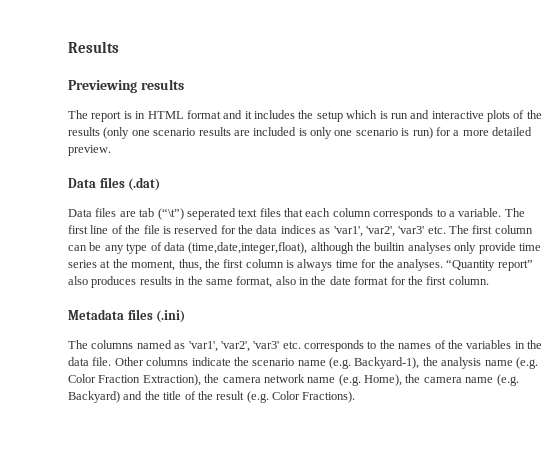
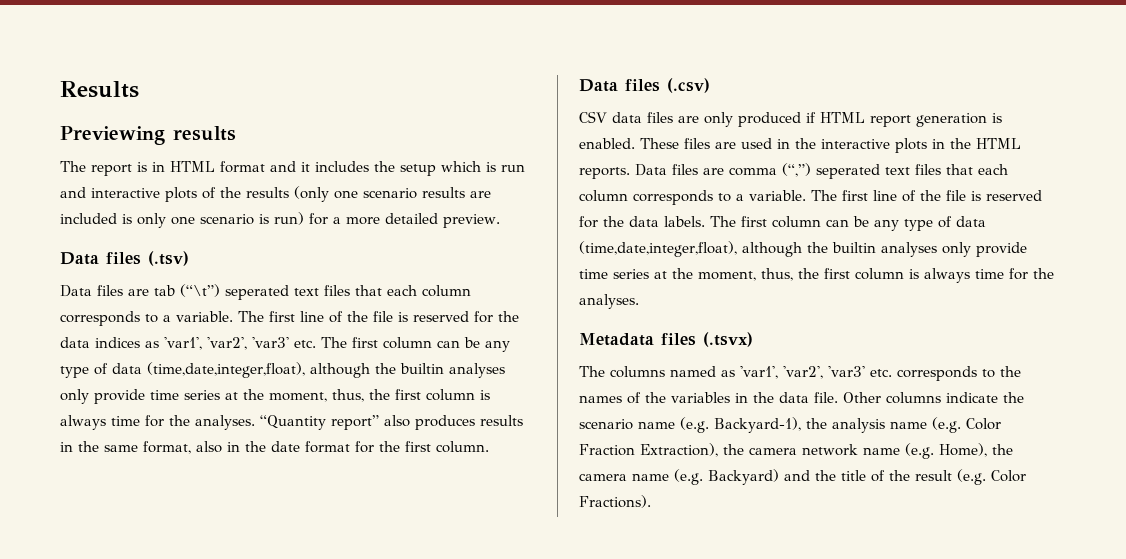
[128,177,161,191] (.dat) -> [148,251,189,266] (.tsv)
(489, 280) none -> [579,78,710,93] [579,111,1002,127] [579,138,1021,153] [579,163,1008,179] [579,190,1042,205] [579,216,986,231] [579,241,1027,257] [579,268,1054,283] [579,294,639,309] // Data files (.csv) // CSV data files are only produced if HTML report generation is enabled. These files are used in the interactive plots in the HTML reports. Data files are comma (“,”) seperated text files that each column corresponds to a variable. The first line of the file is reserved for the data labels. The first column can be any type of data (time,date,integer,float), although the builtin analyses only provide time series at the moment, thus, the first column is always time for the analyses.
[156,310,186,323] (.ini) -> [703,332,753,347] (.tsvx)

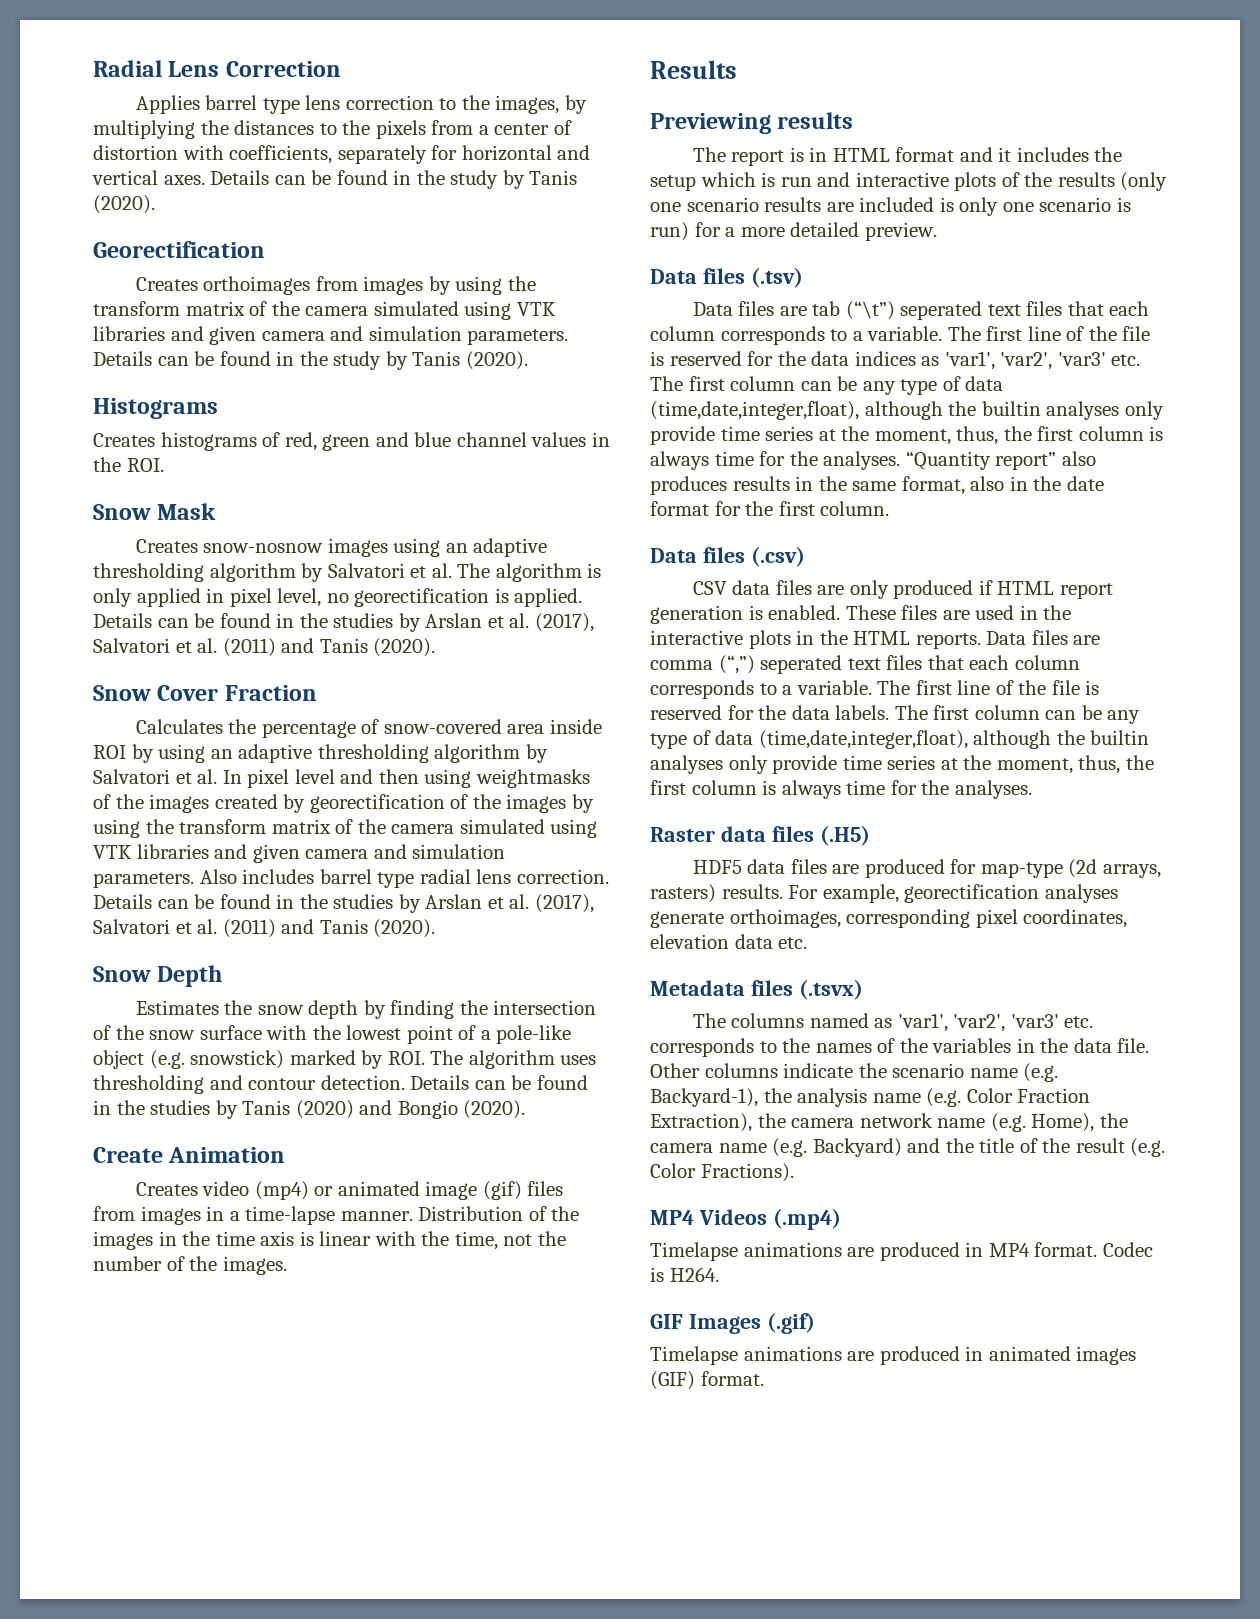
(60, 89) none -> [93,60,341,77] [135,95,587,114] [93,120,572,139] [93,145,591,164] [92,170,578,189] [93,195,155,214] [93,241,265,258] [135,276,536,295] [93,301,556,320] [93,326,569,345] [93,351,528,370] [93,398,218,419] [93,432,610,451] [93,457,164,472] [93,503,217,520] [135,538,548,557] [93,563,602,582] [93,588,583,607] [93,613,594,632] [93,638,436,657] [93,685,317,701] [135,719,602,738] [93,744,548,763] [93,769,590,788] [93,794,594,813] [93,819,598,838] [93,844,506,863] [93,869,609,888] [93,894,594,913] [93,919,436,938] [93,965,223,987] [135,1000,597,1019] [93,1025,572,1044] [93,1050,597,1069] [93,1075,588,1094] [93,1100,526,1119] [93,1147,286,1163] [135,1181,564,1200] [93,1206,580,1225] [93,1231,566,1250] [93,1256,287,1275] Radial Lens Correction // Applies barrel type lens correction to the images, by multiplying the distances to the pixels from a center of distortion with coefficients, separately for horizontal and vertical axes. Details can be found in the study by Tanis (2020). // Georectification // Creates orthoimages from images by using the transform matrix of the camera simulated using VTK libraries and given camera and simulation parameters. Details can be found in the study by Tanis (2020). // Histograms // Creates histograms of red, green and blue channel values in the ROI. // Snow Mask // Creates snow-nosnow images using an adaptive thresholding algorithm by Salvatori et al. The algorithm is only applied in pixel level, no georectification is applied. Details can be found in the studies by Arslan et al. (2017), Salvatori et al. (2011) and Tanis (2020). // Snow Cover Fraction // Calculates the percentage of snow-covered area inside ROI by using an adaptive thresholding algorithm by Salvatori et al. In pixel level and then using weightmasks of the images created by georectification of the images by using the transform matrix of the camera simulated using VTK libraries and given camera and simulation parameters. Also includes barrel type radial lens correction. Details can be found in the studies by Arslan et al. (2017), Salvatori et al. (2011) and Tanis (2020). // Snow Depth // Estimates the snow depth by finding the intersection of the snow surface with the lowest point of a pole-like object (e.g. snowstick) marked by ROI. The algorithm uses thresholding and contour detection. Details can be found in the studies by Tanis (2020) and Bongio (2020). // Create Animation // Creates video (mp4) or animated image (gif) files from images in a time-lapse manner. Distribution of the images in the time axis is linear with the time, not the number of the images. //
(639, 301) none -> [650,825,870,846] [692,859,1161,878] [650,884,1118,903] [650,909,1128,928] [650,934,808,949] // Raster data files (.H5) // HDF5 data files are produced for map-type (2d arrays, rasters) results. For example, georectification analyses generate orthoimages, corresponding pixel coordinates, elevation data etc.
(651, 501) none -> [650,1208,841,1230] [650,1242,1153,1261] [650,1267,719,1282] [650,1312,815,1334] [650,1346,1137,1365] [650,1371,764,1390] // MP4 Videos (.mp4) // Timelapse animations are produced in MP4 format. Codec is H264. // GIF Images (.gif) // Timelapse animations are produced in animated images (GIF) format.

